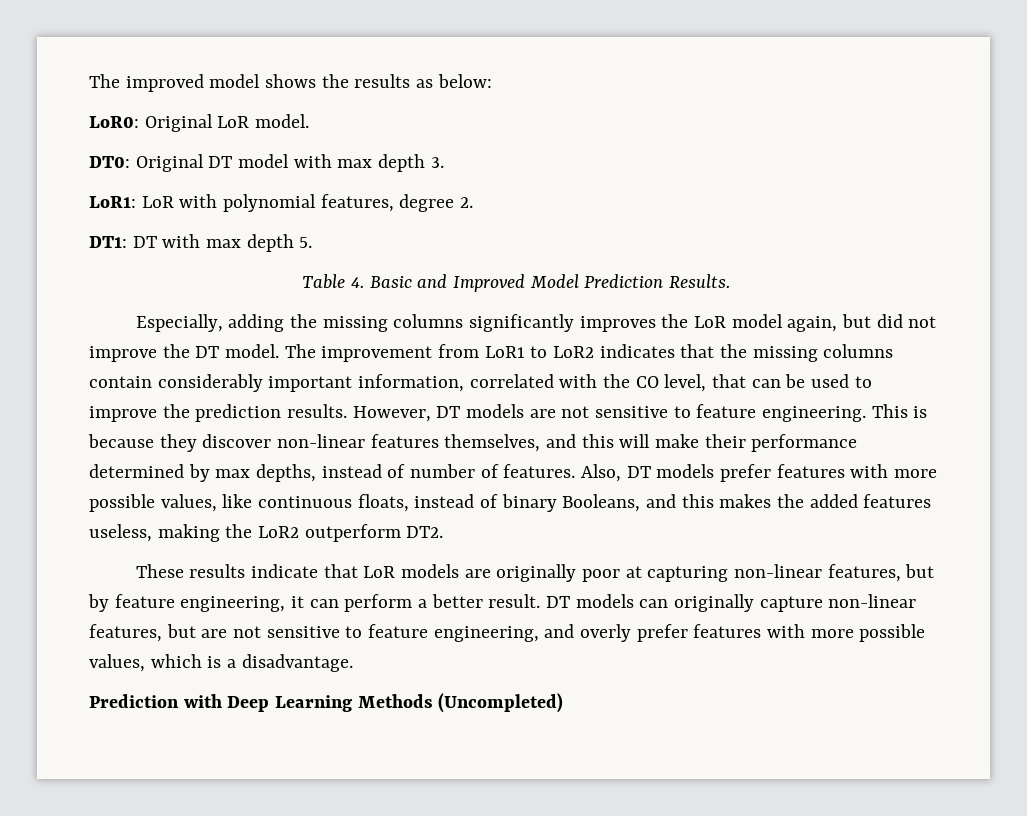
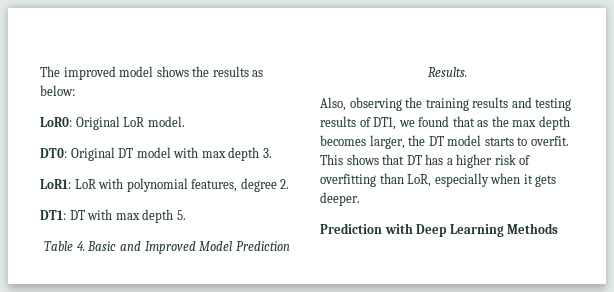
[135,314,937,332] [89,344,894,362] [89,374,872,392] [89,404,928,422] [88,434,858,452] [89,464,938,482] [89,494,932,512] [89,524,444,542] [135,564,935,582] [88,594,917,612] [89,624,926,642] [89,654,353,672] Especially, adding the missing columns significantly improves the LoR model again, but did not improve the DT model. The improvement from LoR1 to LoR2 indicates that the missing columns contain considerably important information, correlated with the CO level, that can be used to improve the prediction results. However, DT models are not sensitive to feature engineering. This is because they discover non-linear features themselves, and this will make their performance determined by max depths, instead of number of features. Also, DT models prefer features with more possible values, like continuous floats, instead of binary Booleans, and this makes the added features useless, making the LoR2 outperform DT2. // These results indicate that LoR models are originally poor at capturing non-linear features, but by feature engineering, it can perform a better result. DT models can originally capture non-linear features, but are not sensitive to feature engineering, and overly prefer features with more possible values, which is a disadvantage. -> [320,97,572,111] [320,116,570,130] [320,135,569,149] [320,154,531,168] [320,173,557,187] [320,192,360,206] Also, observing the training results and testing results of DT1, we found that as the max depth becomes larger, the DT model starts to overfit. This shows that DT has a higher risk of overfitting than LoR, especially when it gets deeper.
[438,693,564,713] (Uncompleted) -> (559, 228) none

